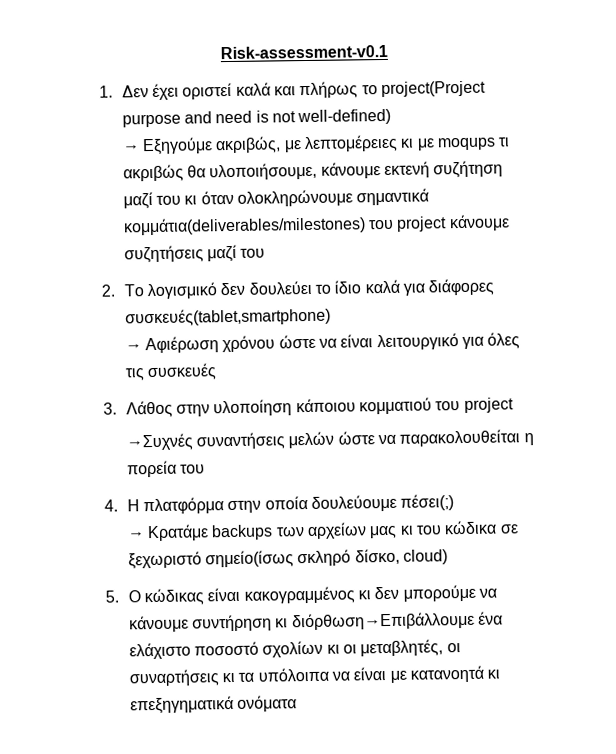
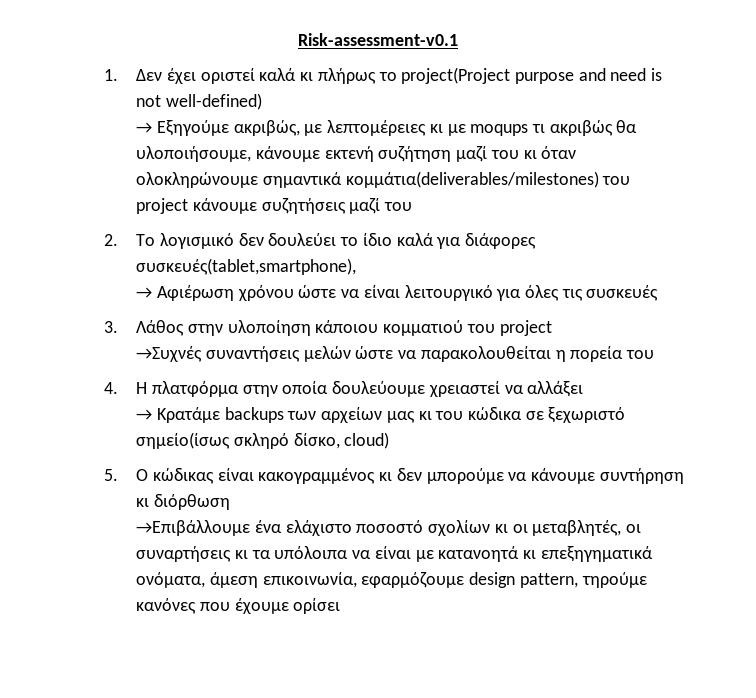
[273,86,296,96] και -> [300,72,314,81] κι
[124,307,331,327] συσκευές(tablet,smartphone) -> [136,258,357,275] συσκευές(tablet,smartphone),
[400,494,455,511] πέσει(;) -> [428,381,584,397] χρειαστεί να αλλάξει
[291,611,475,631] διόρθωση→Επιβάλλουμε -> [153,494,230,510] [136,520,251,536] διόρθωση // →Επιβάλλουμε
[237,695,298,712] ονόματα -> [136,572,647,588] [136,598,341,614] ονόματα, άμεση επικοινωνία, εφαρμόζουμε design pattern, τηρούμε κανόνες που έχουμε ορίσει

